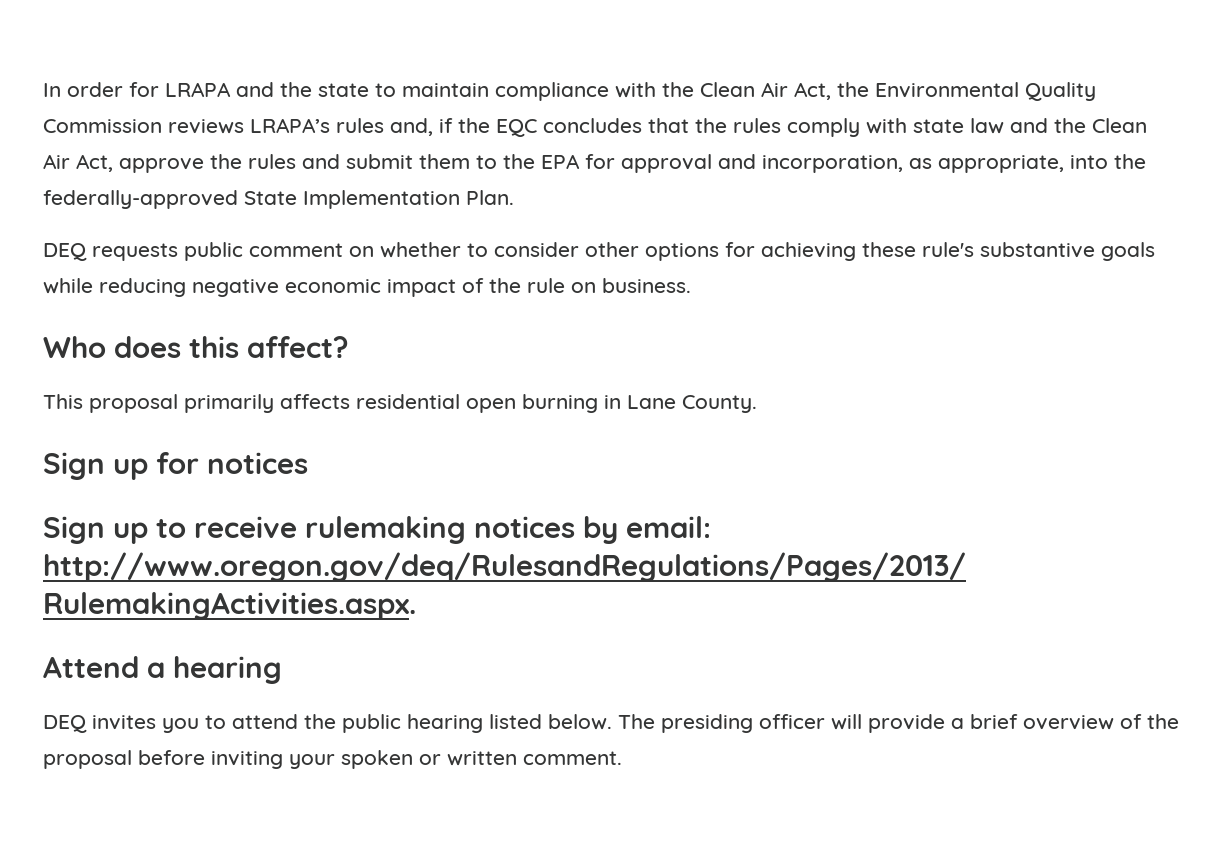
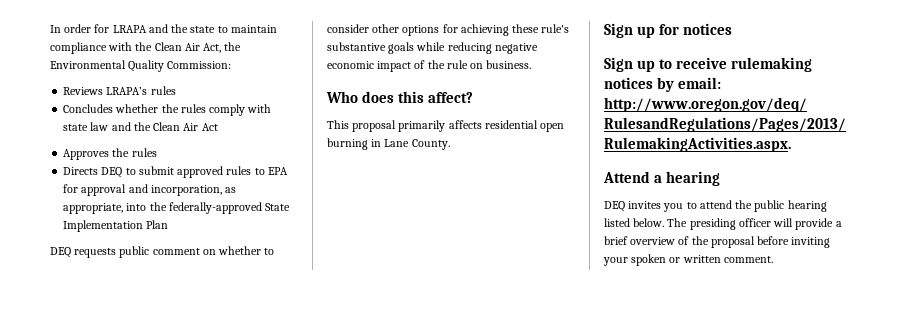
[43,119,244,134] Commission reviews -> [167,61,232,69] [63,87,104,95] Commission: // Reviews
[390,118,689,137] and, if the EQC concludes that -> [63,104,159,113] // Concludes whether
[76,154,535,173] Act, approve the rules and submit them to the -> [201,123,218,131] [63,148,157,160] [63,166,265,178] Act // Approves the rules // Directs DEQ to submit approved rules to
[466,190,514,205] Plan. -> [146,220,169,229] Plan

